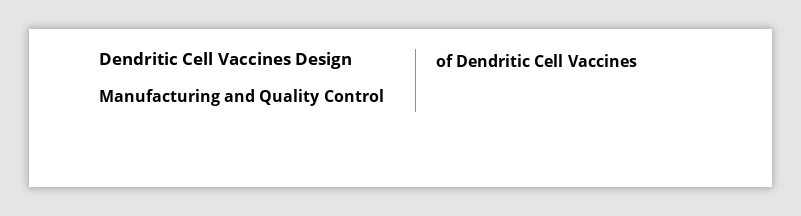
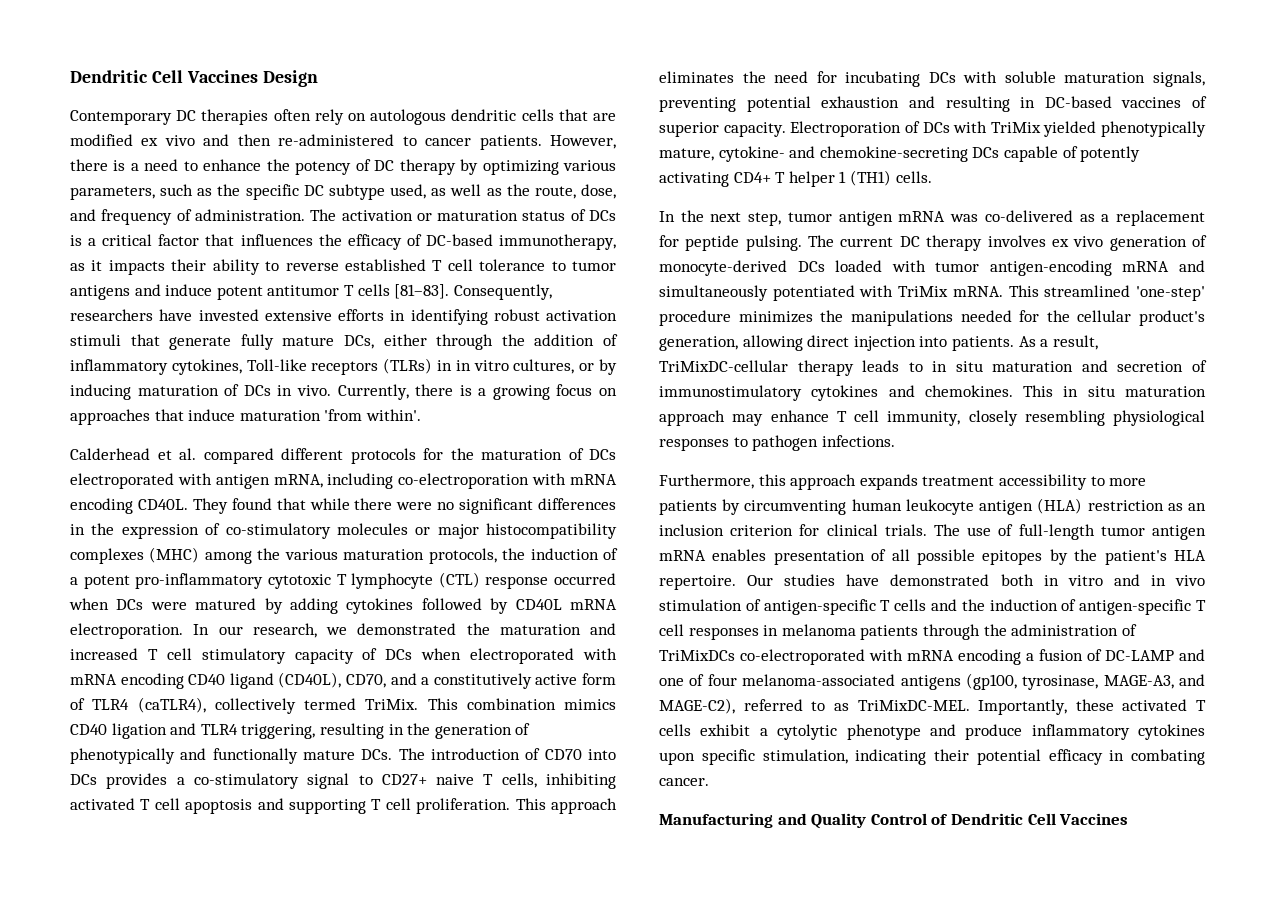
(353, 60) none -> [70,109,616,125] [70,134,617,150] [70,159,616,175] [70,184,616,200] [70,209,616,225] [70,234,617,250] [70,259,617,275] [70,284,552,300] [70,309,617,325] [70,334,619,350] [70,358,617,375] [70,384,617,400] [70,409,421,425] [70,448,616,464] [70,473,617,489] [70,498,616,514] [70,523,617,539] [70,547,618,564] [70,572,616,589] [69,598,617,614] [70,623,616,639] [70,648,618,664] [70,672,617,689] [70,697,616,714] [70,723,531,739] [70,748,616,764] [70,773,616,789] [70,798,617,814] [659,71,1205,87] [659,96,1207,112] [659,121,1206,137] [659,146,1141,162] [659,170,932,187] [659,210,1205,226] [659,235,1207,251] [659,260,1205,276] [659,285,1205,301] [659,310,1205,326] [659,335,1098,351] [659,360,1207,376] [659,385,1206,401] [659,410,1205,426] [659,435,895,451] [659,474,1147,490] [659,498,1206,515] [659,524,1206,540] [659,549,1206,565] [659,574,1205,590] [659,599,1206,615] [659,624,1137,640] [659,649,1205,665] [659,673,1205,690] [659,698,1206,715] [659,724,1205,740] [659,749,1205,765] [659,778,709,786] // Contemporary DC therapies often rely on autologous dendritic cells that are modified ex vivo and then re-administered to cancer patients. However, there is a need to enhance the potency of DC therapy by optimizing various parameters, such as the specific DC subtype used, as well as the route, dose, and frequency of administration. The activation or maturation status of DCs is a critical factor that influences the efficacy of DC-based immunotherapy, as it impacts their ability to reverse established T cell tolerance to tumor antigens and induce potent antitumor T cells [81–83]. Consequently, researchers have invested extensive efforts in identifying robust activation stimuli that generate fully mature DCs, either through the addition of inflammatory cytokines, Toll-like receptors (TLRs) in in vitro cultures, or by inducing maturation of DCs in vivo. Currently, there is a growing focus on approaches that induce maturation 'from within'. // Calderhead et al. compared different protocols for the maturation of DCs electroporated with antigen mRNA, including co-electroporation with mRNA encoding CD40L. They found that while there were no significant differences in the expression of co-stimulatory molecules or major histocompatibility complexes (MHC) among the various maturation protocols, the induction of a potent pro-inflammatory cytotoxic T lymphocyte (CTL) response occurred when DCs were matured by adding cytokines followed by CD40L mRNA electroporation. In our research, we demonstrated the maturation and increased T cell stimulatory capacity of DCs when electroporated with mRNA encoding CD40 ligand (CD40L), CD70, and a constitutively active form of TLR4 (caTLR4), collectively termed TriMix. This combination mimics CD40 ligation and TLR4 triggering, resulting in the generation of phenotypically and functionally mature DCs. The introduction of CD70 into DCs provides a co-stimulatory signal to CD27+ naive T cells, inhibiting activated T cell apoptosis and supporting T cell proliferation. This approach eliminates the need for incubating DCs with soluble maturation signals, preventing potential exhaustion and resulting in DC-based vaccines of superior capacity. Electroporation of DCs with TriMix yielded phenotypically mature, cytokine- and chemokine-secreting DCs capable of potently activating CD4+ T helper 1 (TH1) cells. // In the next step, tumor antigen mRNA was co-delivered as a replacement for peptide pulsing. The current DC therapy involves ex vivo generation of monocyte-derived DCs loaded with tumor antigen-encoding mRNA and simultaneously potentiated with TriMix mRNA. This streamlined 'one-step' procedure minimizes the manipulations needed for the cellular product's generation, allowing direct injection into patients. As a result, TriMixDC-cellular therapy leads to in situ maturation and secretion of immunostimulatory cytokines and chemokines. This in situ maturation approach may enhance T cell immunity, closely resembling physiological responses to pathogen infections. // Furthermore, this approach expands treatment accessibility to more patients by circumventing human leukocyte antigen (HLA) restriction as an inclusion criterion for clinical trials. The use of full-length tumor antigen mRNA enables presentation of all possible epitopes by the patient's HLA repertoire. Our studies have demonstrated both in vitro and in vivo stimulation of antigen-specific T cells and the induction of antigen-specific T cell responses in melanoma patients through the administration of TriMixDCs co-electroporated with mRNA encoding a fusion of DC-LAMP and one of four melanoma-associated antigens (gp100, tyrosinase, MAGE-A3, and MAGE-C2), referred to as TriMixDC-MEL. Importantly, these activated T cells exhibit a cytolytic phenotype and produce inflammatory cytokines upon specific stimulation, indicating their potential efficacy in combating cancer.

